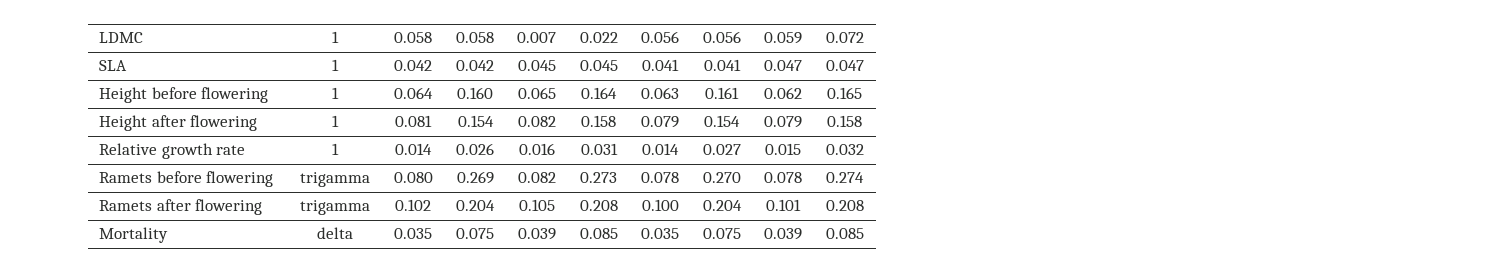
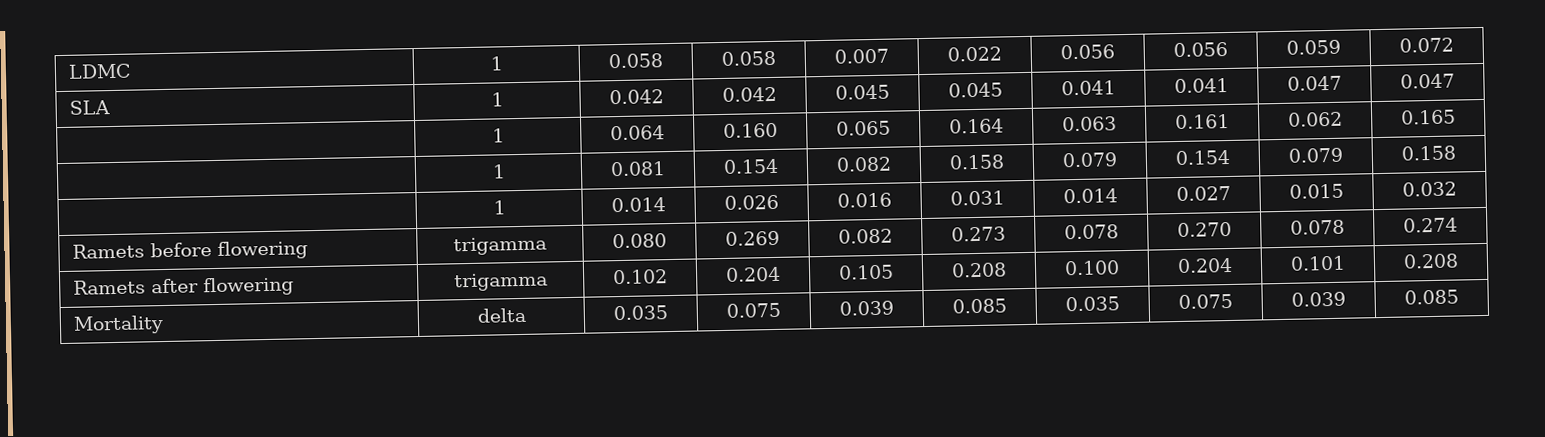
[99,87,269,103] Height before flowering -> (1455, 81) none
[99,115,258,131] Height after flowering -> (1456, 117) none
[99,143,246,159] Relative growth rate -> (1456, 153) none

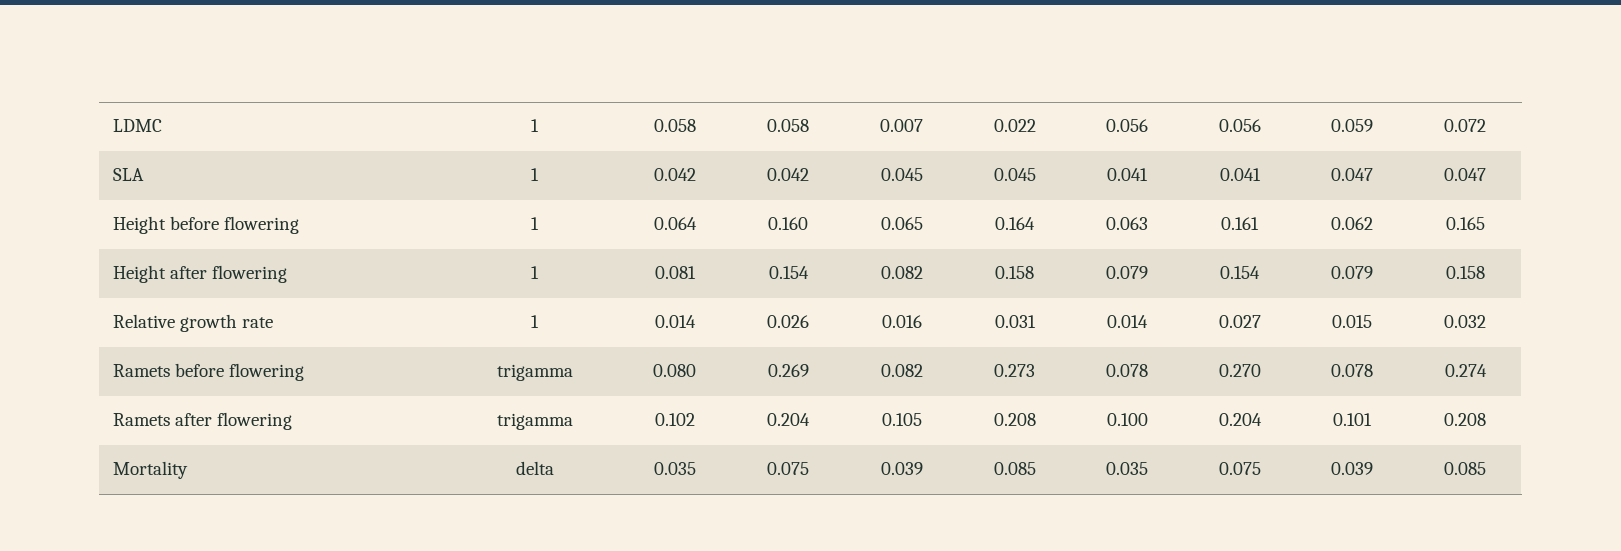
(1455, 81) none -> [113,216,300,234] Height before flowering
(1456, 117) none -> [113,265,288,283] Height after flowering
(1456, 153) none -> [113,314,274,332] Relative growth rate

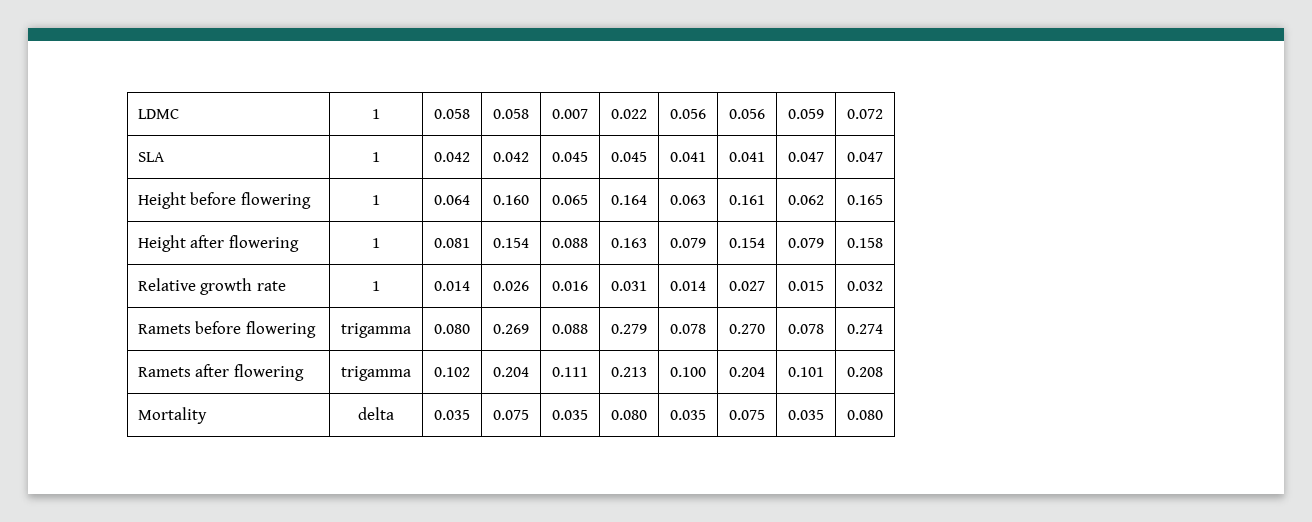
[880,266,923,279] [995,266,1034,279] 0.082 | 0.158 -> [552,238,588,248] [611,238,647,248] 0.088 | 0.163
[880,364,923,377] [994,364,1035,377] 0.082 | 0.273 -> [552,324,588,334] [611,324,647,334] 0.088 | 0.279
[881,413,922,426] [993,413,1036,426] 0.105 | 0.208 -> [552,367,588,377] [611,367,647,377] 0.111 | 0.213
[880,462,923,475] [993,462,1036,475] [1106,462,1148,475] [1218,462,1261,475] [1331,462,1373,475] [1444,462,1486,475] 0.039 | 0.085 | 0.035 | 0.075 | 0.039 | 0.085 -> [552,410,588,420] [611,410,647,420] [670,410,706,420] [729,410,765,420] [788,410,824,420] [847,410,883,420] 0.035 | 0.080 | 0.035 | 0.075 | 0.035 | 0.080

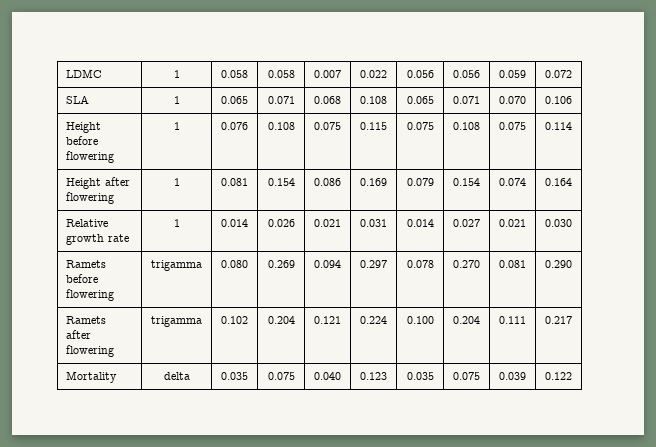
[434,152,470,162] [493,152,529,162] [552,152,588,162] [611,152,647,162] [670,152,706,162] [729,152,765,162] [788,152,824,162] [847,152,883,162] [138,192,311,209] [372,195,380,205] [434,195,470,205] [493,195,529,205] [552,195,588,205] [611,195,647,205] [670,195,706,205] [729,195,765,205] [788,195,824,205] [847,195,883,205] 0.042 | 0.042 | 0.045 | 0.045 | 0.041 | 0.041 | 0.047 | 0.047 // Height before flowering | 1 | 0.064 | 0.160 | 0.065 | 0.164 | 0.063 | 0.161 | 0.062 | 0.165 -> [221,96,248,104] [267,96,295,104] [314,96,341,104] [360,96,387,104] [406,96,434,104] [453,96,480,104] [499,96,526,104] [545,96,572,104] [66,122,102,133] [66,136,99,145] [66,151,115,163] [173,122,180,130] [221,122,248,130] [267,122,295,130] [314,122,341,130] [360,122,387,130] [406,122,434,130] [453,122,480,130] [499,122,526,130] [545,122,572,130] 0.065 | 0.071 | 0.068 | 0.108 | 0.065 | 0.071 | 0.070 | 0.106 // Height before flowering | 1 | 0.076 | 0.108 | 0.075 | 0.115 | 0.075 | 0.108 | 0.075 | 0.114
[552,238,588,248] [611,238,647,248] 0.088 | 0.163 -> [314,178,341,186] [360,178,387,186] 0.086 | 0.169
[788,238,824,248] [847,238,883,248] 0.079 | 0.158 -> [499,178,526,186] [545,178,572,186] 0.074 | 0.164
[552,281,588,291] 0.016 -> [314,219,341,227] 0.021
[788,281,824,291] [847,281,883,291] 0.015 | 0.032 -> [499,219,526,227] [545,219,572,227] 0.021 | 0.030
[552,324,588,334] [611,324,647,334] 0.088 | 0.279 -> [314,260,341,268] [360,260,387,268] 0.094 | 0.297
[788,324,824,334] [847,324,883,334] 0.078 | 0.274 -> [499,260,526,268] [545,260,572,268] 0.081 | 0.290
[552,367,588,377] [611,367,647,377] 0.111 | 0.213 -> [314,316,341,324] [360,316,387,324] 0.121 | 0.224
[788,367,824,377] [847,367,883,377] 0.101 | 0.208 -> [499,316,526,324] [545,316,572,324] 0.111 | 0.217
[552,410,588,420] [611,410,647,420] [670,410,706,420] [729,410,765,420] [788,410,824,420] [847,410,883,420] 0.035 | 0.080 | 0.035 | 0.075 | 0.035 | 0.080 -> [314,372,341,380] [360,372,387,380] [406,372,434,380] [453,372,480,380] [499,372,526,380] [545,372,572,380] 0.040 | 0.123 | 0.035 | 0.075 | 0.039 | 0.122

